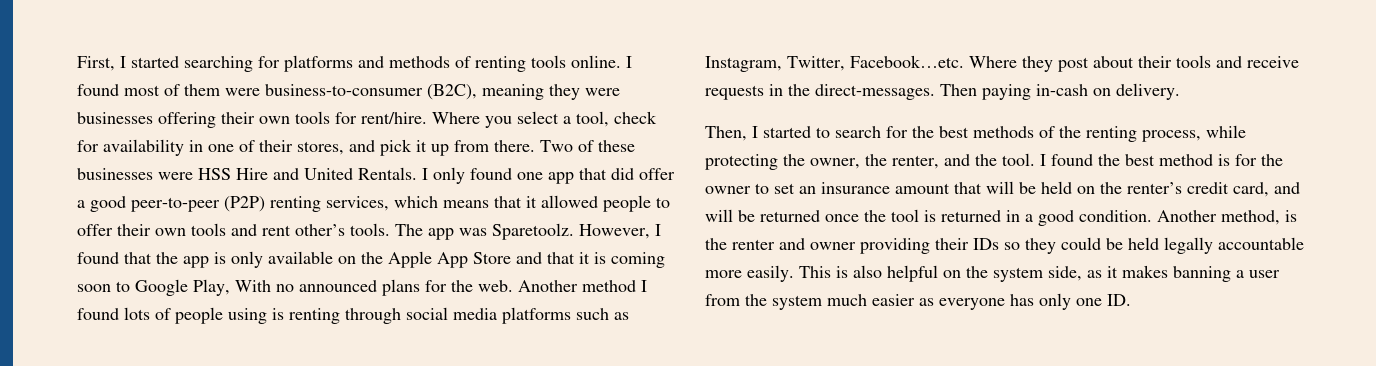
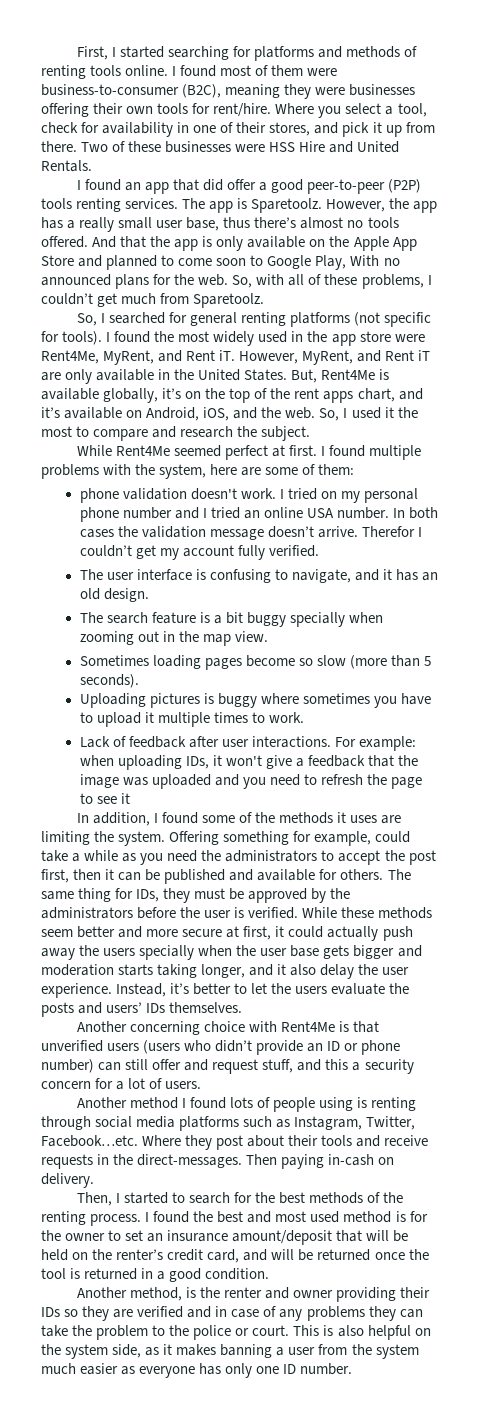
[422,167,543,184] I only found one -> [76,179,142,191] // I found an
[270,195,670,212] [77,223,390,236] renting services, which means that it allowed people to offer their own tools and rent other’s tools. -> [41,198,179,212] tools renting services.
[459,228,487,236] was -> [237,198,248,209] is
[655,224,661,236] [77,252,119,264] I found -> [389,198,438,213] [41,217,399,232] [41,236,117,248] the app has a really small user base, thus there’s almost no tools offered. And
[547,252,665,268] that it is coming -> [106,255,213,270] planned to come
(513, 286) none -> [232,274,432,289] [41,293,265,308] [76,312,432,327] [41,331,425,346] [41,350,431,365] [41,369,390,384] [41,388,423,403] [41,407,418,421] [41,426,311,441] [76,445,422,460] [41,464,355,479] [79,488,419,503] [79,507,439,522] [79,526,423,540] [79,545,320,560] [79,569,439,583] [79,588,149,602] [79,612,384,627] [79,631,269,646] [79,655,432,670] [79,674,139,688] [79,693,432,708] [79,712,305,727] [79,736,417,751] [79,755,419,770] [79,774,423,789] [79,793,130,804] [76,812,402,826] [41,831,411,846] [41,850,436,865] [41,869,411,884] [41,888,351,903] [41,907,433,919] [41,926,413,941] [41,945,422,960] [41,964,410,979] [41,983,410,998] [41,1002,243,1017] [76,1021,380,1035] [41,1040,401,1055] [41,1059,414,1074] [41,1078,202,1090] So, with all of these problems, I couldn’t get much from Sparetoolz. // So, I searched for general renting platforms (not specific for tools). I found the most widely used in the app store were Rent4Me, MyRent, and Rent iT. However, MyRent, and Rent iT are only available in the United States. But, Rent4Me is available globally, it’s on the top of the rent apps chart, and it’s available on Android, iOS, and the web. So, I used it the most to compare and research the subject. // While Rent4Me seemed perfect at first. I found multiple problems with the system, here are some of them: // phone validation doesn't work. I tried on my personal phone number and I tried an online USA number. In both cases the validation message doesn’t arrive. Therefor I couldn’t get my account fully verified. // The user interface is confusing to navigate, and it has an old design. // The search feature is a bit buggy specially when zooming out in the map view. // Sometimes loading pages become so slow (more than 5 seconds). // Uploading pictures is buggy where sometimes you have to upload it multiple times to work. // Lack of feedback after user interactions. For example: when uploading IDs, it won't give a feedback that the image was uploaded and you need to refresh the page to see it // In addition, I found some of the methods it uses are limiting the system. Offering something for example, could take a while as you need the administrators to accept the post first, then it can be published and available for others. The same thing for IDs, they must be approved by the administrators before the user is verified. While these methods seem better and more secure at first, it could actually push away the users specially when the user base gets bigger and moderation starts taking longer, and it also delay the user experience. Instead, it’s better to let the users evaluate the posts and users’ IDs themselves. // Another concerning choice with Rent4Me is that unverified users (users who didn’t provide an ID or phone number) can still offer and request stuff, and this a security concern for a lot of users. //
[1142,125,1246,142] [705,153,1035,170] process, while protecting the owner, the renter, and the tool. -> [90,1214,142,1226] process.
(1155, 160) none -> [247,1211,340,1223] and most used
[895,183,950,194] amount -> [232,1230,333,1245] amount/deposit
(1152, 216) none -> (270, 1274) //
[1061,237,1304,254] [705,265,794,282] could be held legally accountable more easily. -> [113,1306,423,1321] [41,1325,290,1340] are verified and in case of any problems they can take the problem to the police or court.
[1107,294,1131,306] ID. -> [283,1363,353,1375] ID number.

